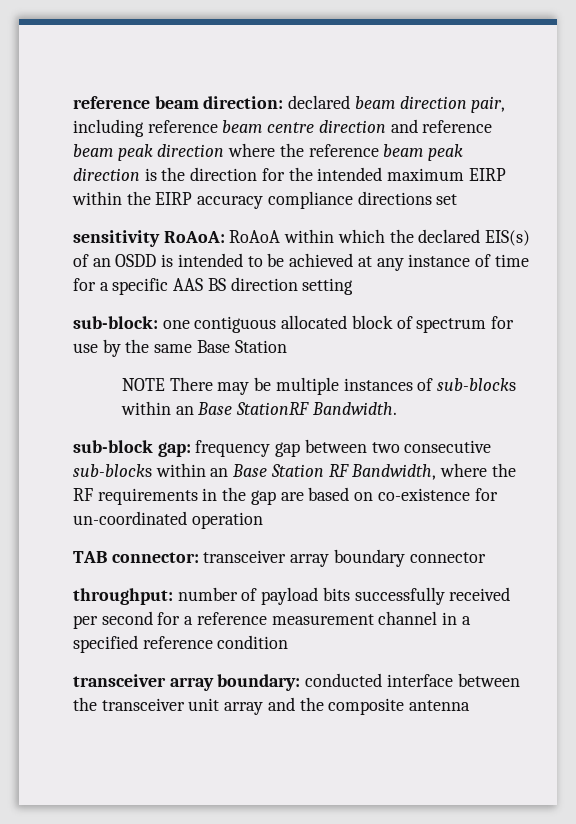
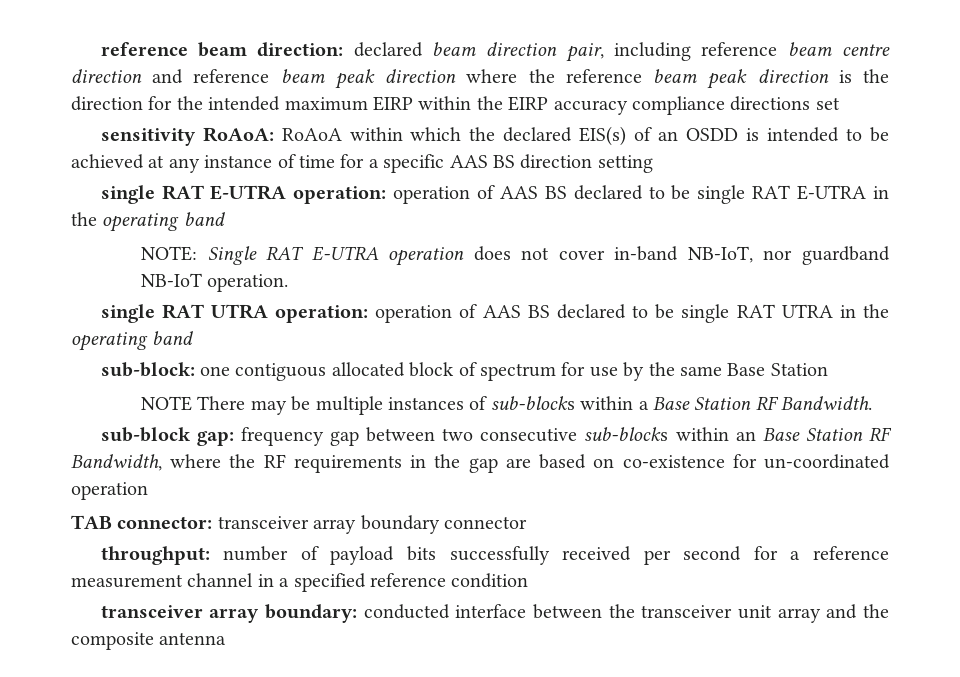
(354, 286) none -> [100,185,890,204] [71,212,225,232] [141,246,890,266] [141,273,289,292] [100,304,889,323] [71,331,194,351] // single RAT E-UTRA operation: operation of AAS BS declared to be single RAT E-UTRA in the operating band // NOTE: Single RAT E-UTRA operation does not cover in-band NB-IoT, nor guardband NB-IoT operation. // single RAT UTRA operation: operation of AAS BS declared to be single RAT UTRA in the operating band
[175,402,310,415] an Base StationRF -> [638,396,779,410] a Base Station RF

